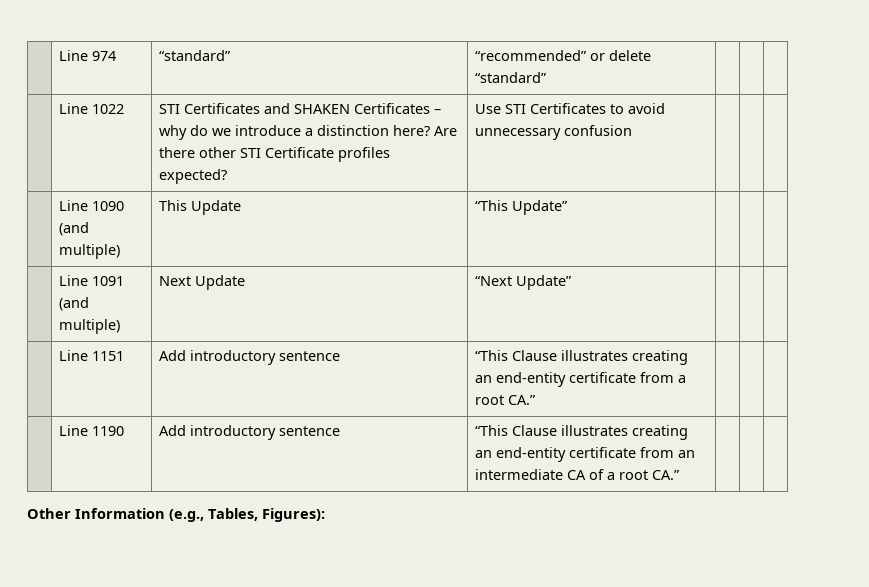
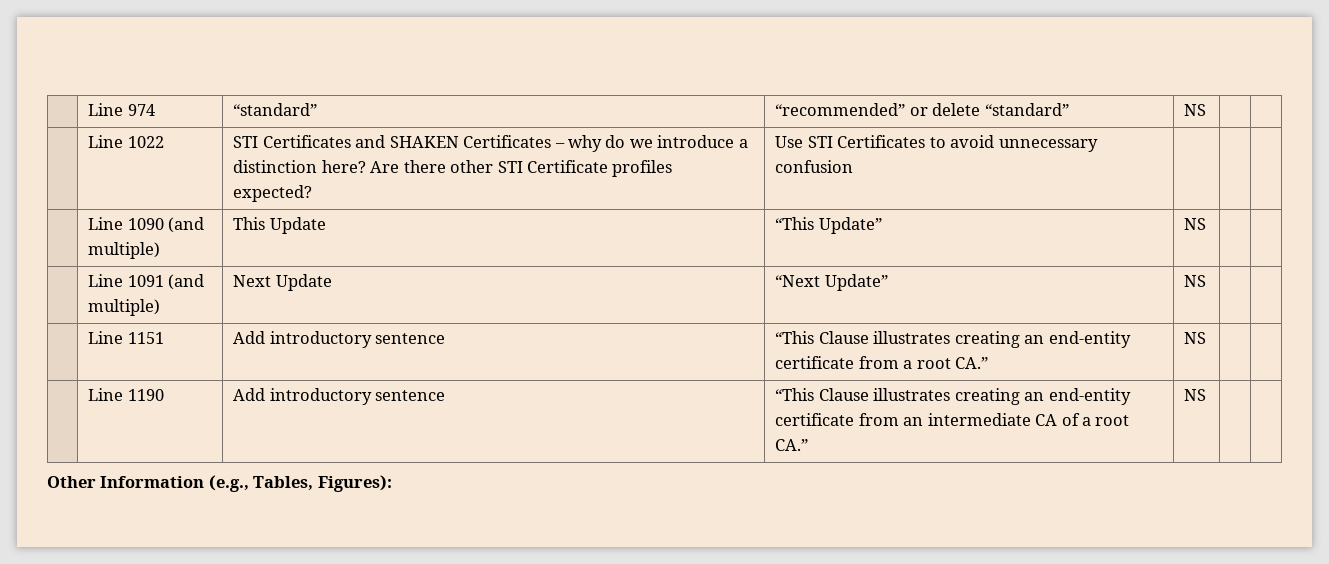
(548, 77) none -> [1184,104,1207,116] NS
(569, 207) none -> [1184,218,1207,230] NS
(573, 282) none -> [1184,275,1207,287] NS
(537, 400) none -> [1184,332,1207,344] NS
(681, 475) none -> [1184,389,1207,401] NS

